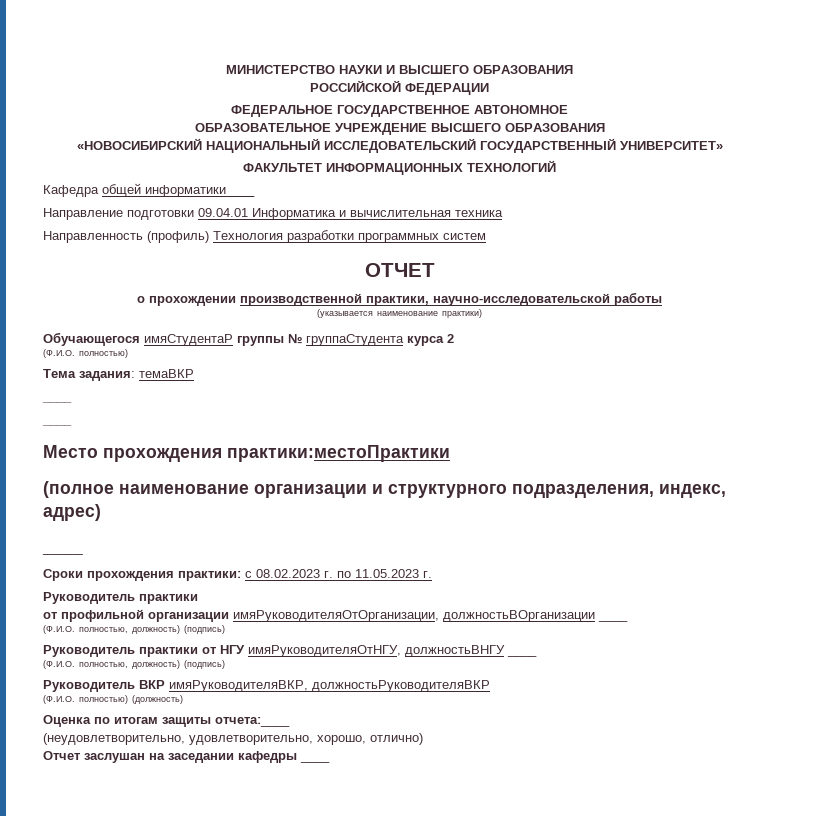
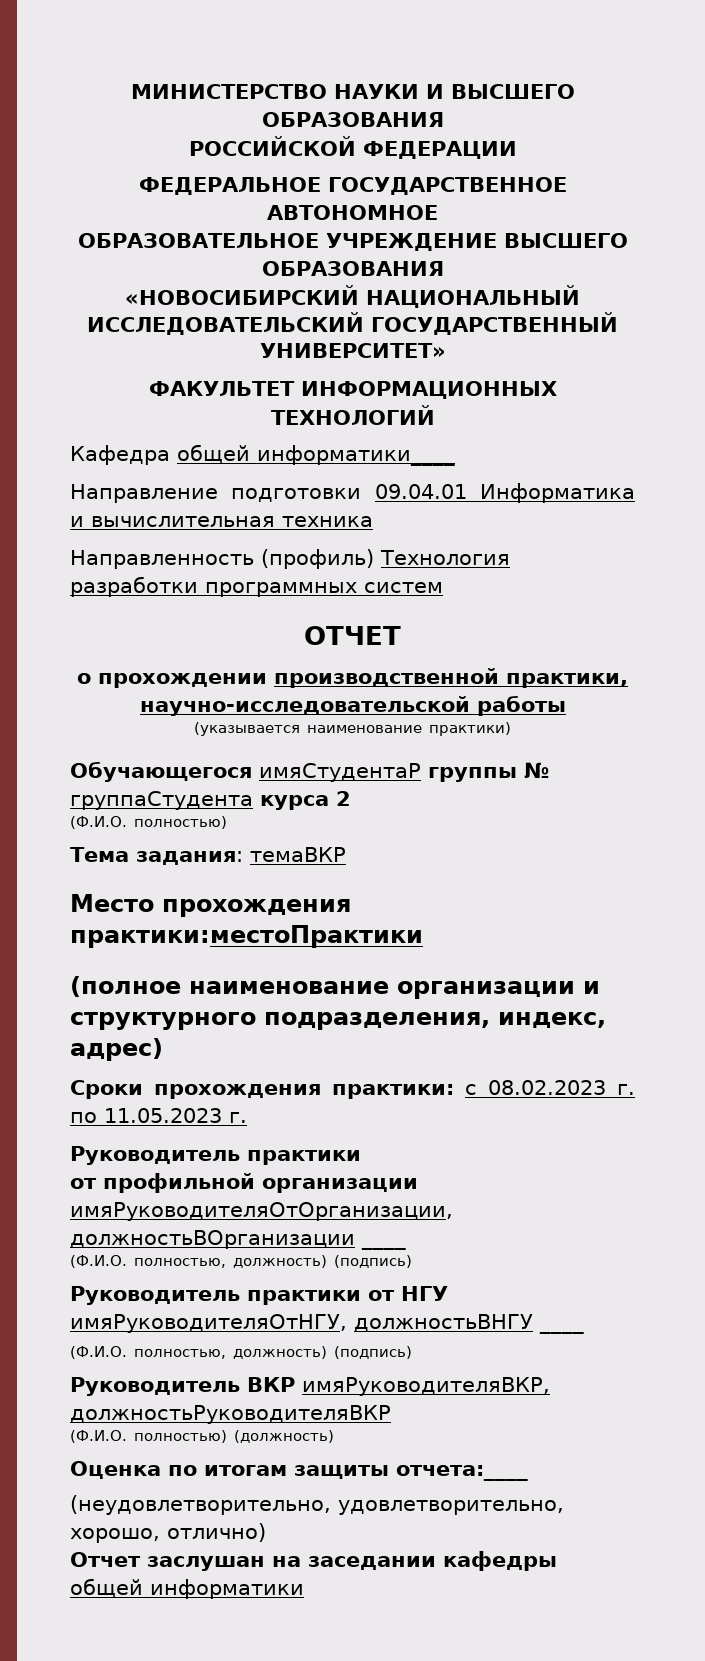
[42,401,72,403] [42,424,72,426] // ____ // ____ -> (346, 854) none
[42,553,83,555] // ____ -> (163, 1049) none
[300,760,330,763] ____ -> [70,1578,304,1599] общей информатики

